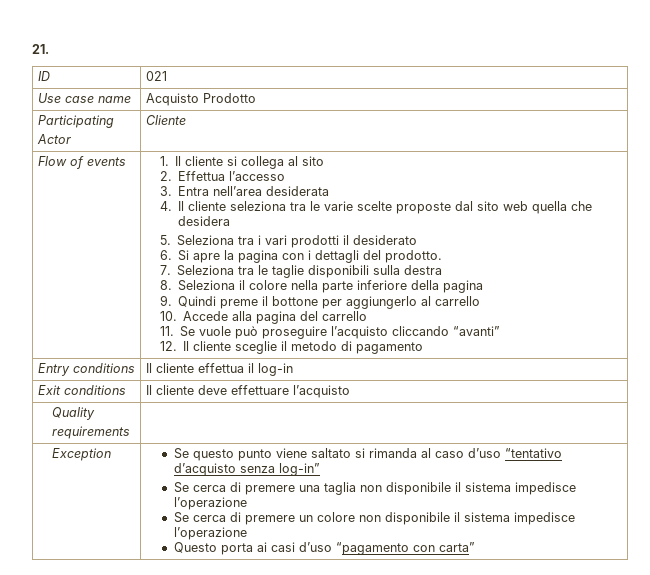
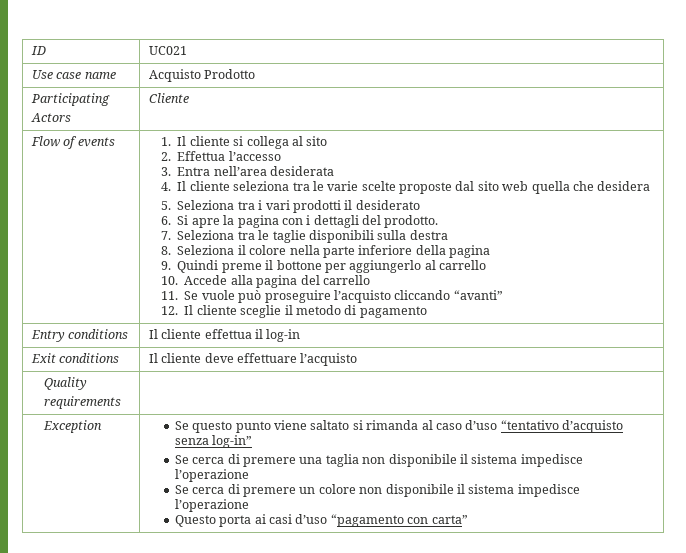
[32,44,49,54] 21. // -> (30, 50) none
[145,71,167,81] 021 -> [148,46,187,55] UC021
[36,134,71,144] Actor -> [30,113,71,122] Actors

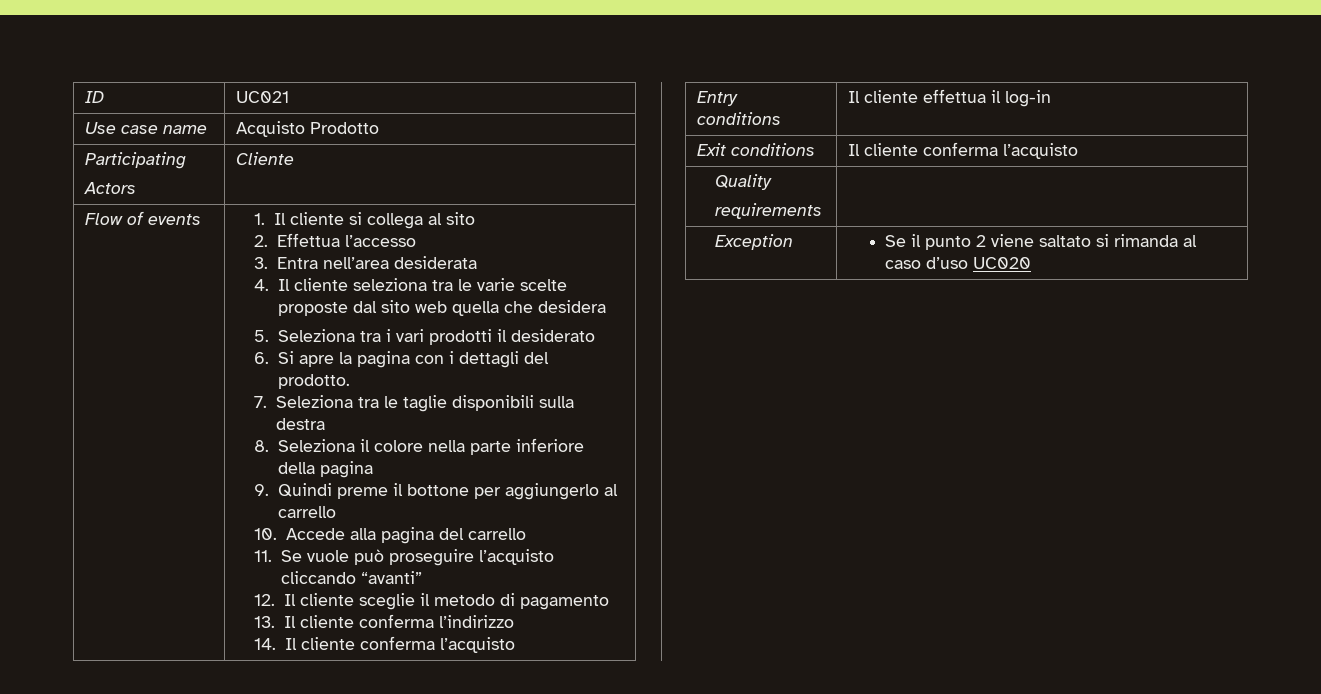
(427, 312) none -> [254,614,514,628] [254,636,515,653] // 13. Il cliente conferma l’indirizzo // 14. Il cliente conferma l’acquisto
[204,353,298,363] deve effettuare -> [922,142,998,156] conferma
[192,421,271,433] questo punto -> [911,234,987,250] il punto 2
[500,420,624,433] [174,435,253,448] [174,454,583,467] [174,469,249,482] [174,484,580,497] [174,499,249,512] [174,514,468,527] “tentativo d’acquisto senza log-in” // Se cerca di premere una taglia non disponibile il sistema impedisce l’operazione // Se cerca di premere un colore non disponibile il sistema impedisce l’operazione // Questo porta ai casi d’uso “pagamento con carta” -> [973,257,1032,269] UC020

